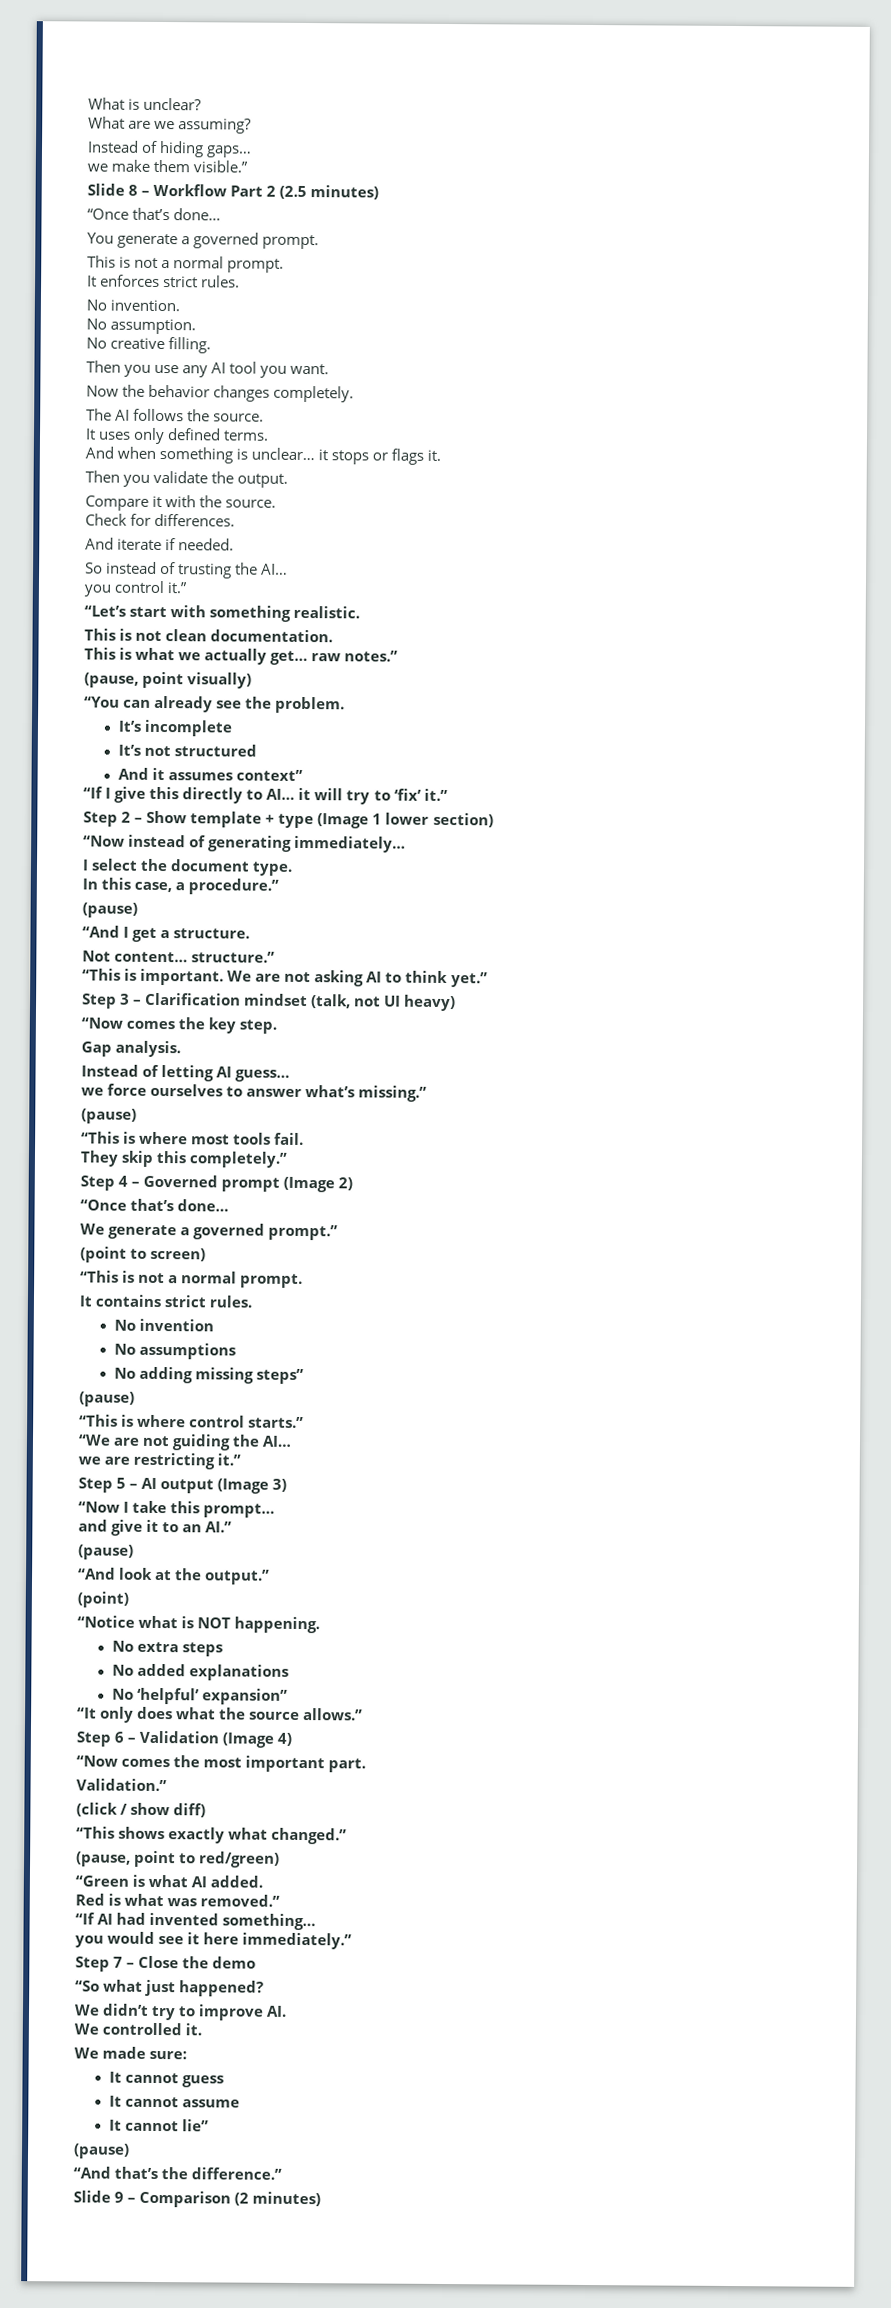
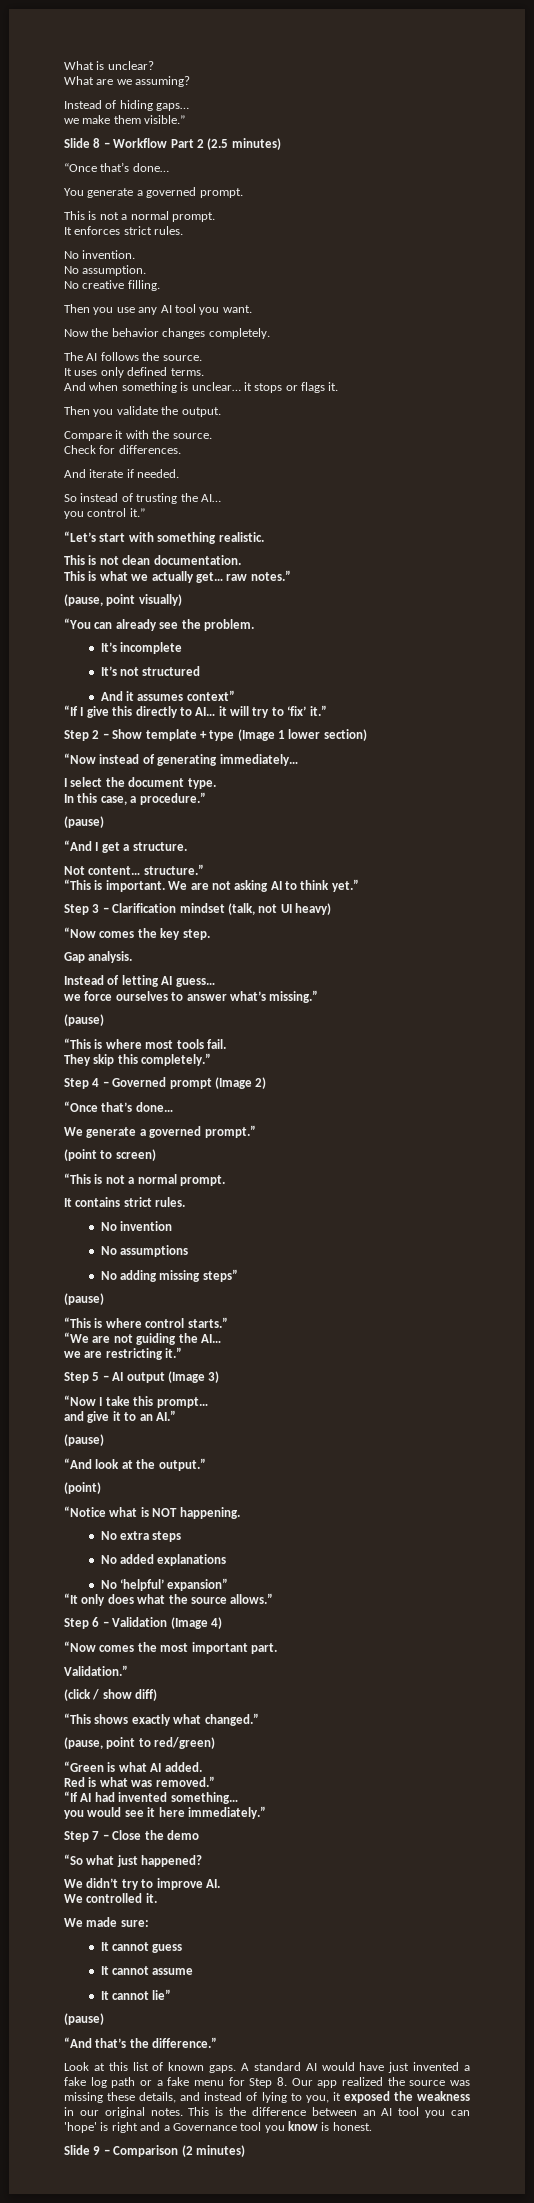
(283, 2173) none -> [64,2062,470,2073] [64,2077,471,2088] [64,2091,470,2103] [64,2107,471,2118] [64,2121,372,2133] // Look at this list of known gaps. A standard AI would have just invented a fake log path or a fake menu for Step 8. Our app realized the source was missing these details, and instead of lying to you, it exposed the weakness in our original notes. This is the difference between an AI tool you can 'hope' is right and a Governance tool you know is honest.

